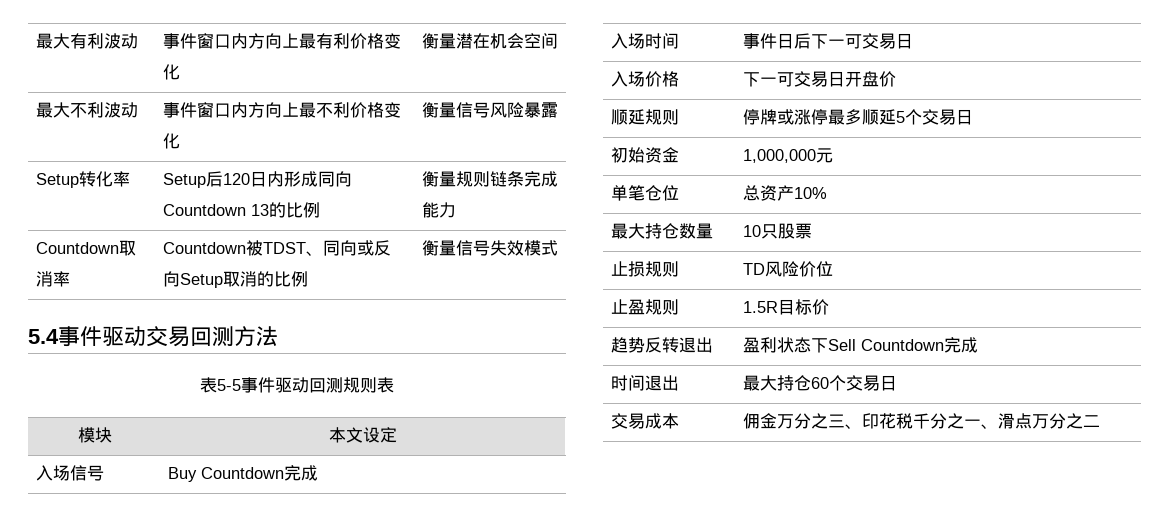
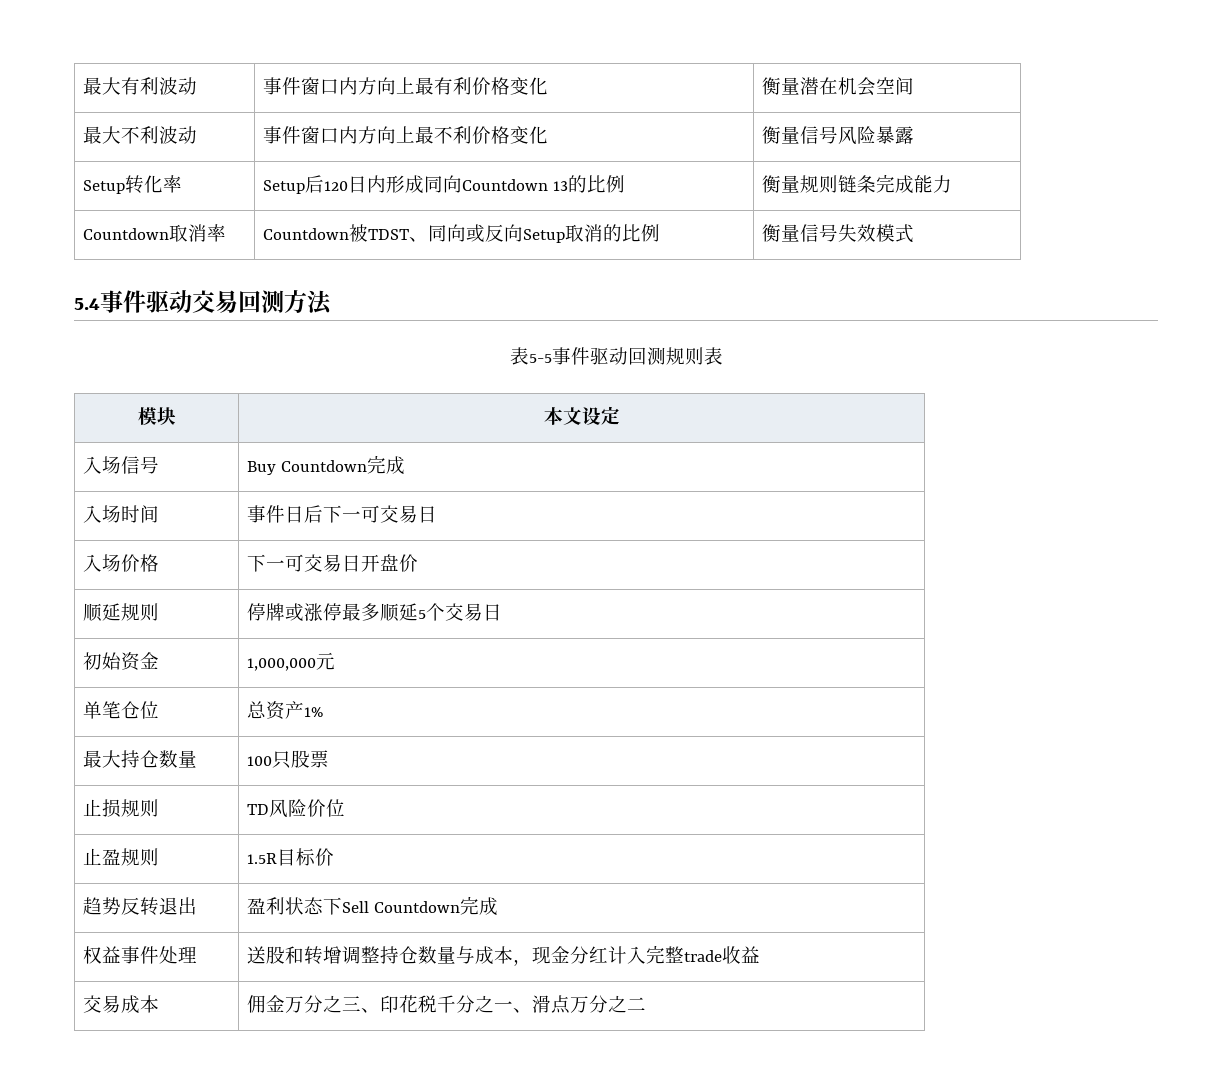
[793,187,827,199] 10% -> [303,707,323,717] 1%
[742,225,761,237] 10 -> [246,756,272,766] 100
[610,375,679,391] [742,375,897,391] 时间退出 | 最大持仓60个交易日 -> [82,946,197,964] [246,945,760,966] 权益事件处理 | 送股和转增调整持仓数量与成本，现金分红计入完整trade收益

